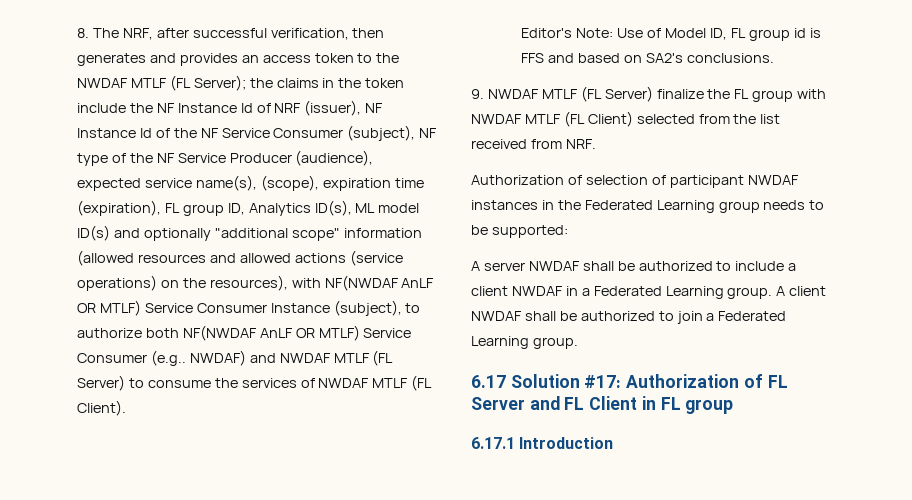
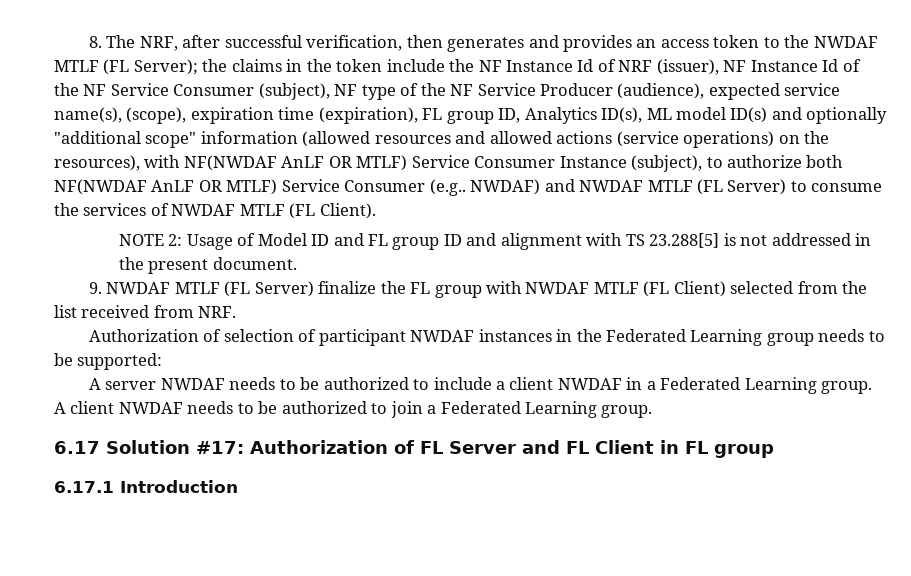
[521,28,821,41] [521,53,774,63] Editor's Note: Use of Model ID, FL group id is FFS and based on SA2's conclusions. -> [118,233,872,250] [118,257,297,274] NOTE 2: Usage of Model ID and FL group ID and alignment with TS 23.288[5] is not addressed in the present document.
[582,261,614,271] shall -> [229,377,296,390] needs to
[524,311,556,321] shall -> [187,401,254,414] needs to

